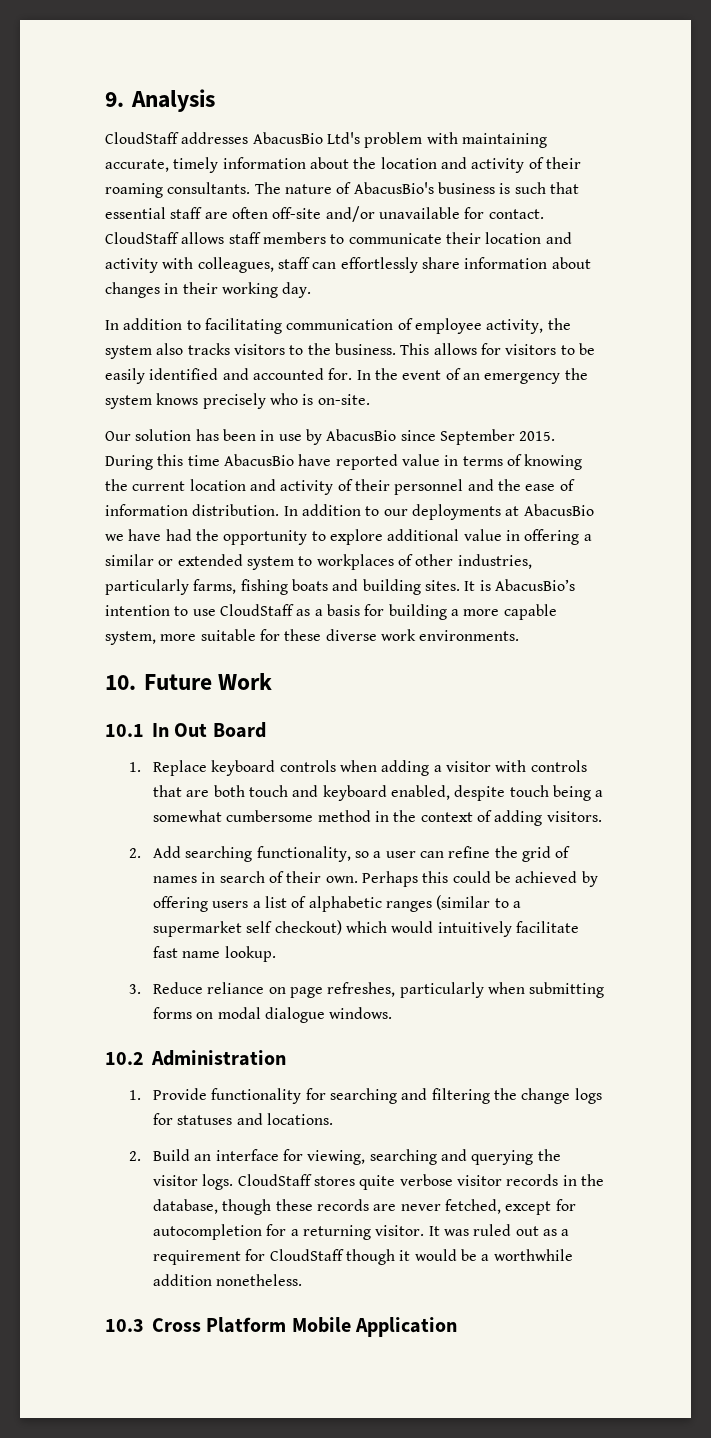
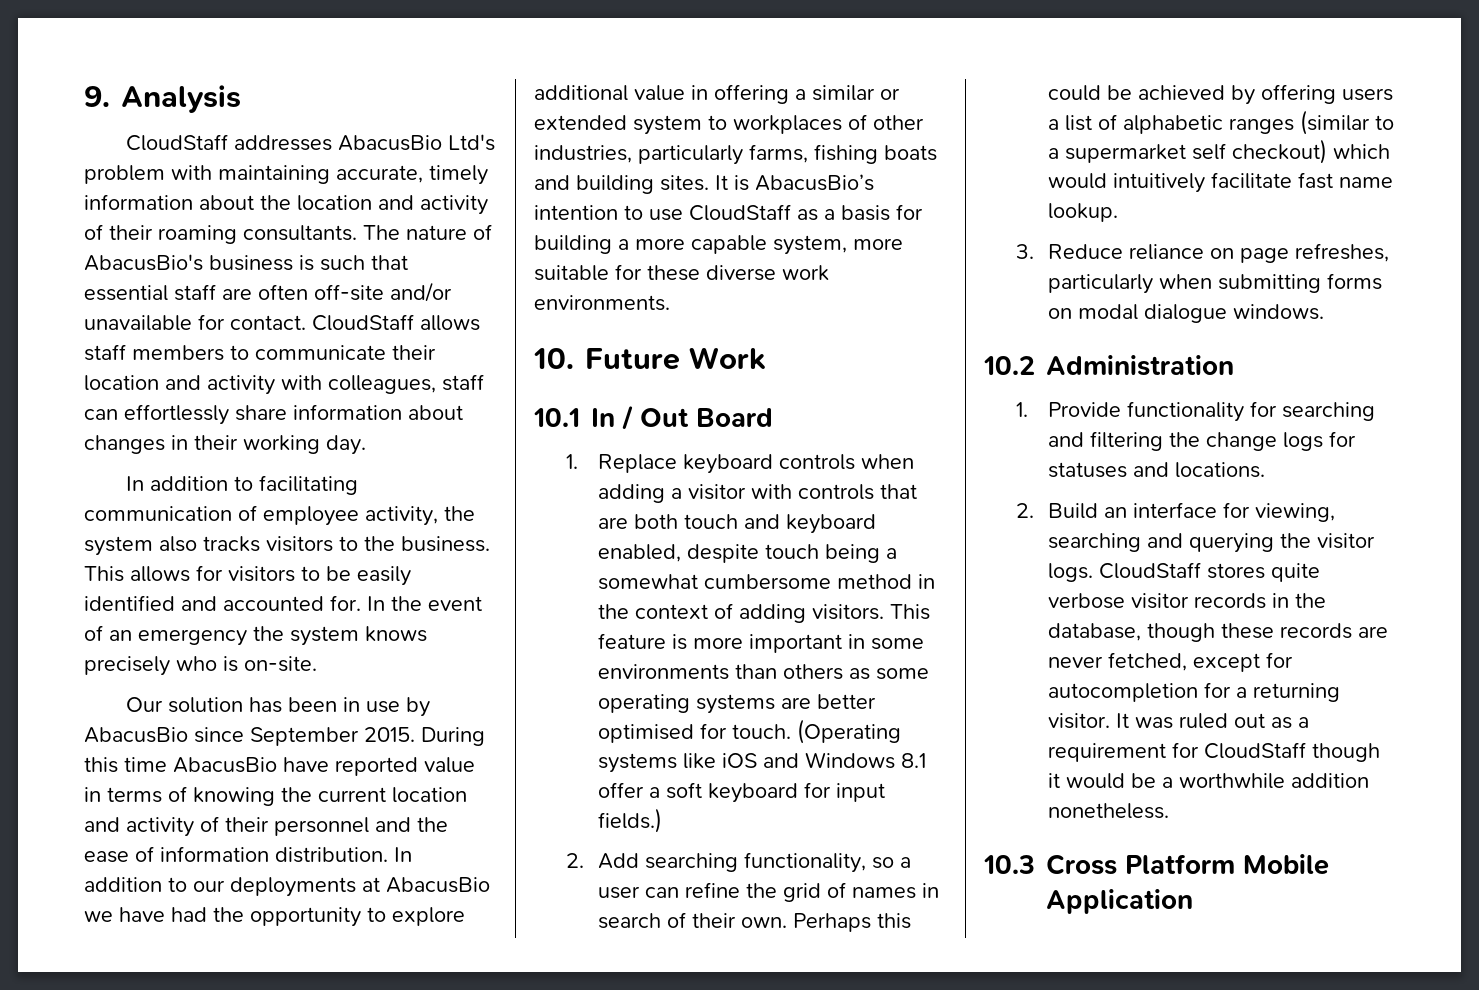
(169, 730) none -> [622,405,633,430] /
(602, 816) none -> [890,604,931,620] [598,633,925,653] [598,664,930,680] [598,694,877,714] [598,719,902,744] [598,752,927,773] [598,782,886,803] [598,808,663,833] This feature is more important in some environments than others as some operating systems are better optimised for touch. (Operating systems like iOS and Windows 8.1 offer a soft keyboard for input fields.)

